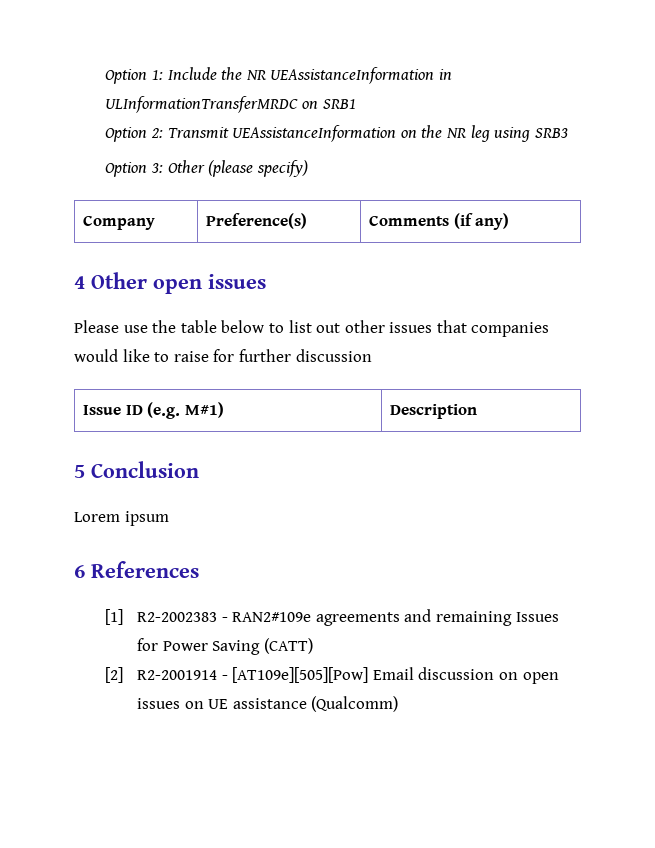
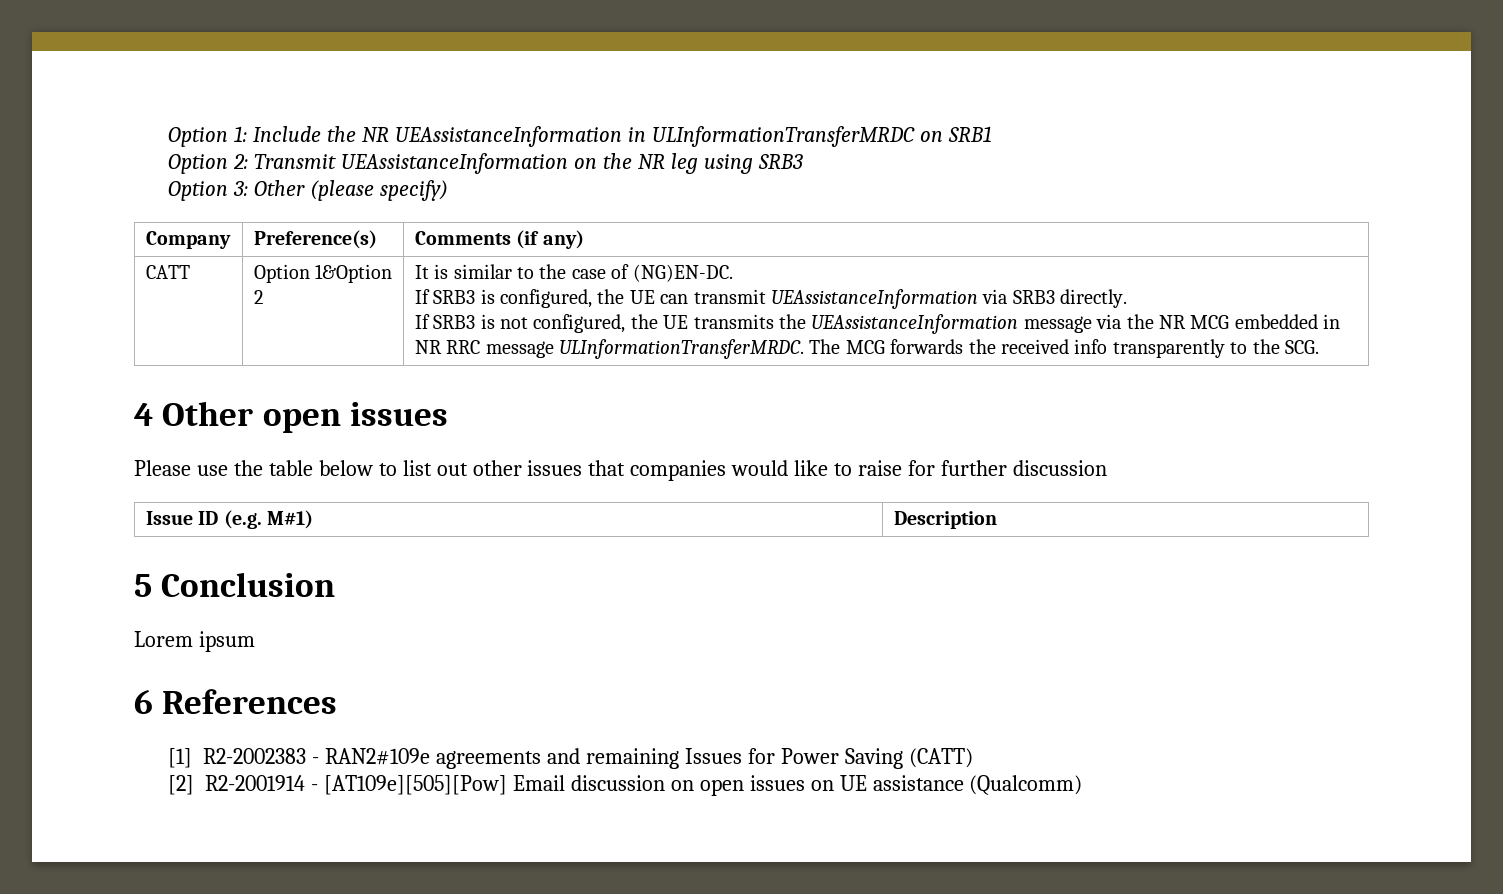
(510, 221) none -> [145,265,190,279] [253,264,393,283] [253,290,263,304] [414,264,733,282] [414,289,1128,309] [414,314,1341,334] [414,339,1319,359] // CATT | Option 1&Option 2 | It is similar to the case of (NG)EN-DC. // If SRB3 is configured, the UE can transmit UEAssistanceInformation via SRB3 directly. // If SRB3 is not configured, the UE transmits the UEAssistanceInformation message via the NR MCG embedded in NR RRC message ULInformationTransferMRDC. The MCG forwards the received info transparently to the SCG.

